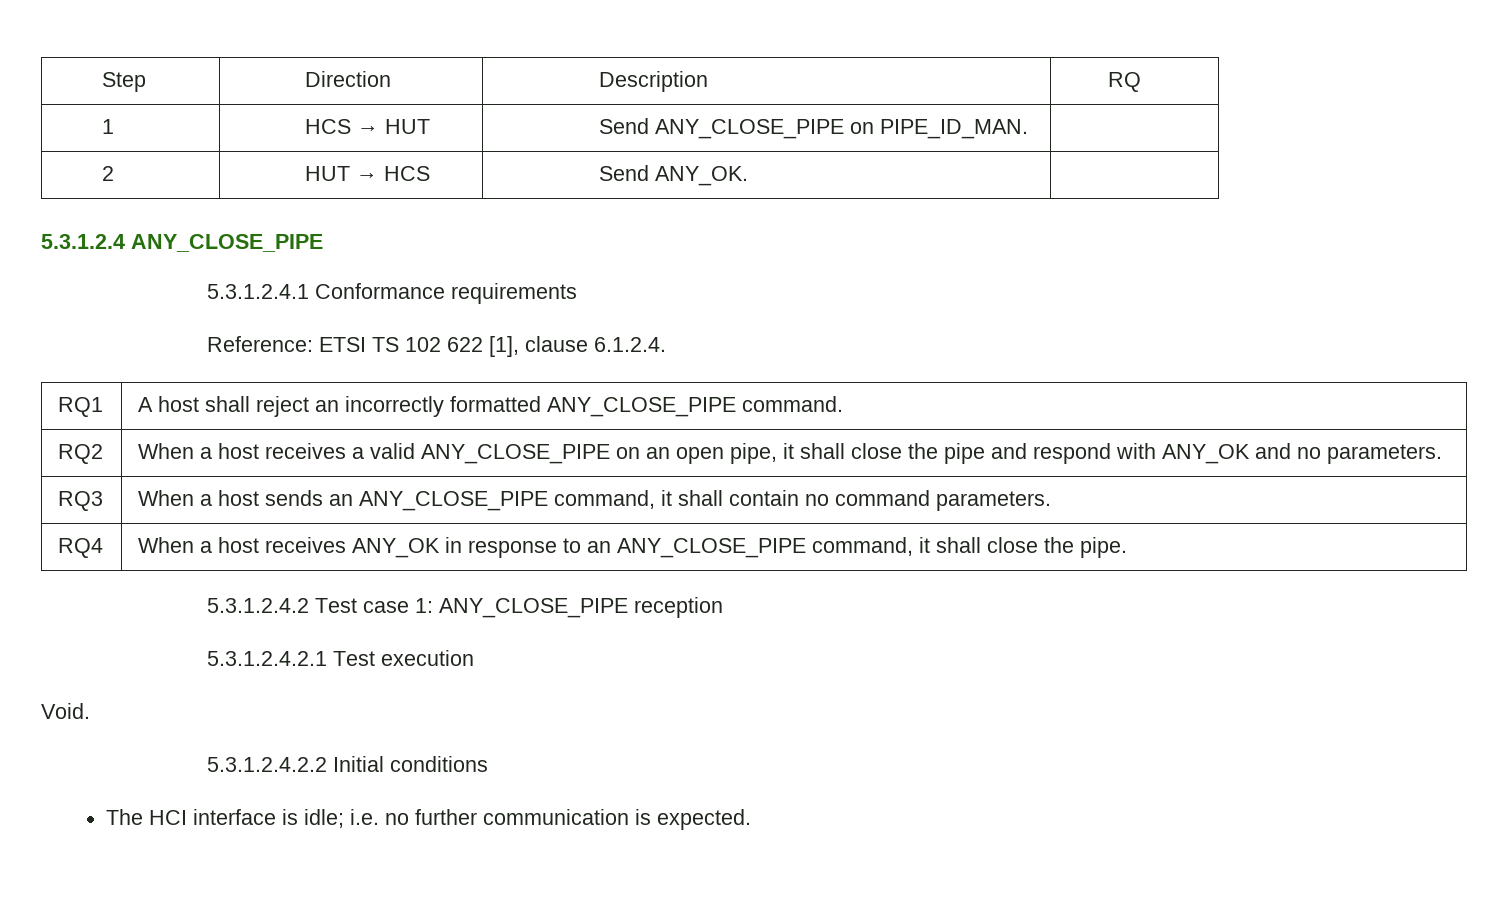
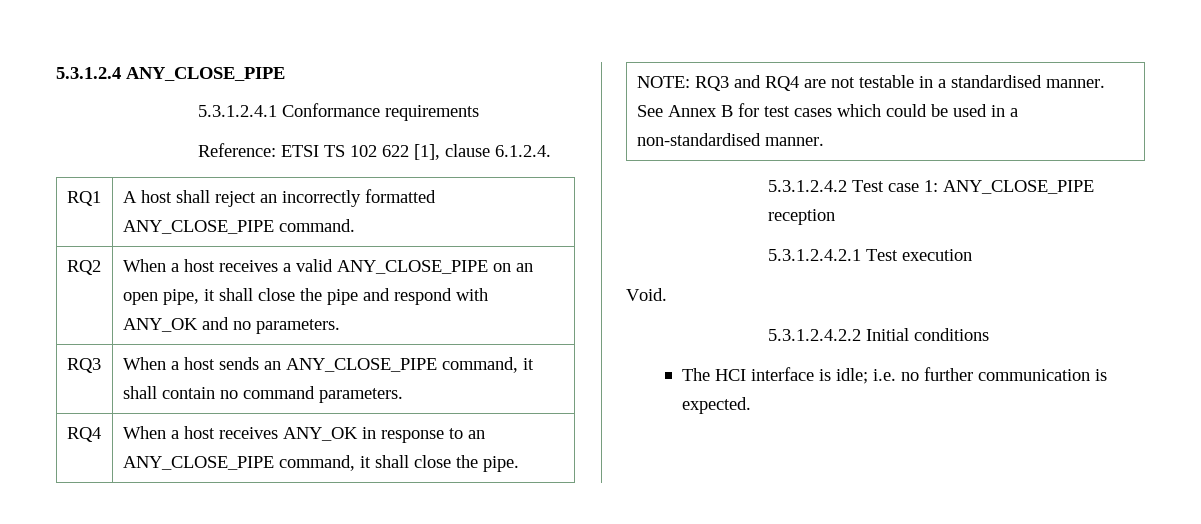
[101,72,146,92] [305,71,392,87] [598,71,708,92] [1107,72,1141,92] [101,119,114,134] [305,119,431,134] [598,118,1028,139] [101,166,114,181] [305,166,431,181] [598,165,748,186] Step | Direction | Description | RQ // 1 | HCS → HUT | Send ANY_CLOSE_PIPE on PIPE_ID_MAN. | // 2 | HUT → HCS | Send ANY_OK. | // -> (56, 73) none
(1128, 547) none -> [636,75,1105,91] [636,103,1018,117] [636,133,824,146] // NOTE: RQ3 and RQ4 are not testable in a standardised manner. See Annex B for test cases which could be used in a non-standardised manner.

